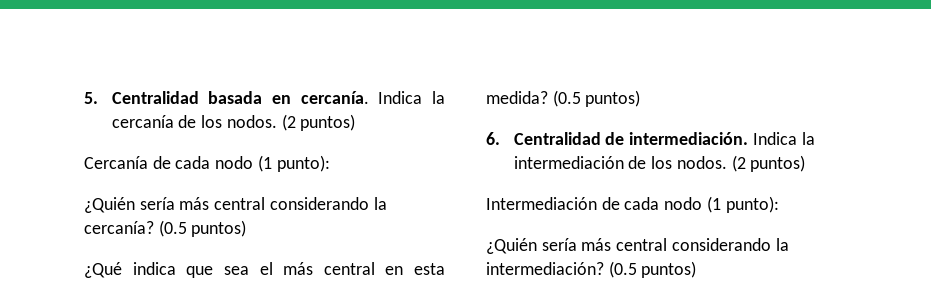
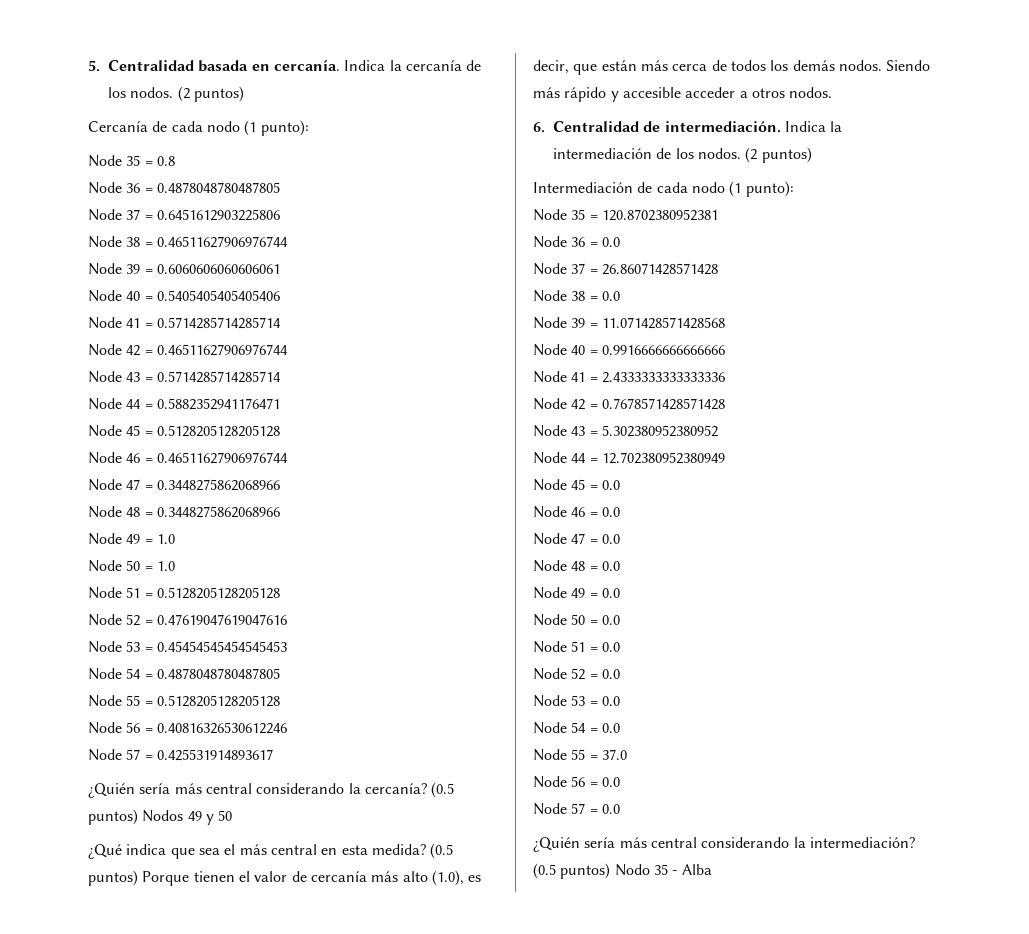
(330, 163) none -> [88,155,175,167] [88,182,280,194] [88,209,280,221] [88,236,288,248] [88,263,280,275] [88,290,280,302] [88,317,281,329] [88,344,288,356] [88,371,281,383] [88,398,280,410] [88,425,280,437] [88,452,288,464] [88,479,280,491] [88,506,280,518] [88,533,175,545] [88,560,175,572] [88,587,280,599] [88,614,287,626] [88,641,287,653] [88,668,280,680] [88,695,280,707] [88,722,287,734] [88,749,273,761] // Node 35 = 0.8 // Node 36 = 0.4878048780487805 // Node 37 = 0.6451612903225806 // Node 38 = 0.46511627906976744 // Node 39 = 0.6060606060606061 // Node 40 = 0.5405405405405406 // Node 41 = 0.5714285714285714 // Node 42 = 0.46511627906976744 // Node 43 = 0.5714285714285714 // Node 44 = 0.5882352941176471 // Node 45 = 0.5128205128205128 // Node 46 = 0.46511627906976744 // Node 47 = 0.3448275862068966 // Node 48 = 0.3448275862068966 // Node 49 = 1.0 // Node 50 = 1.0 // Node 51 = 0.5128205128205128 // Node 52 = 0.47619047619047616 // Node 53 = 0.45454545454545453 // Node 54 = 0.4878048780487805 // Node 55 = 0.5128205128205128 // Node 56 = 0.40816326530612246 // Node 57 = 0.425531914893617
(247, 228) none -> [142,810,233,825] Nodos 49 y 50
(641, 98) none -> [142,870,482,886] [533,60,931,75] [533,87,833,102] Porque tienen el valor de cercanía más alto (1.0), es decir, que están más cerca de todos los demás nodos. Siendo más rápido y accesible acceder a otros nodos.
(779, 204) none -> [533,209,718,221] [533,236,620,248] [533,263,718,275] [533,290,620,302] [533,317,725,329] [533,344,725,356] [533,371,725,383] [533,398,725,410] [533,425,718,437] [533,452,725,464] [533,479,620,491] [533,506,620,518] [533,533,620,545] [533,560,620,572] [533,587,620,599] [533,614,620,626] [533,641,620,653] [533,668,620,680] [533,695,620,707] [533,722,620,734] [533,749,627,761] [533,776,620,788] [533,803,620,815] // Node 35 = 120.8702380952381 // Node 36 = 0.0 // Node 37 = 26.86071428571428 // Node 38 = 0.0 // Node 39 = 11.071428571428568 // Node 40 = 0.9916666666666666 // Node 41 = 2.4333333333333336 // Node 42 = 0.7678571428571428 // Node 43 = 5.302380952380952 // Node 44 = 12.702380952380949 // Node 45 = 0.0 // Node 46 = 0.0 // Node 47 = 0.0 // Node 48 = 0.0 // Node 49 = 0.0 // Node 50 = 0.0 // Node 51 = 0.0 // Node 52 = 0.0 // Node 53 = 0.0 // Node 54 = 0.0 // Node 55 = 37.0 // Node 56 = 0.0 // Node 57 = 0.0
(697, 269) none -> [614,864,712,876] Nodo 35 - Alba

